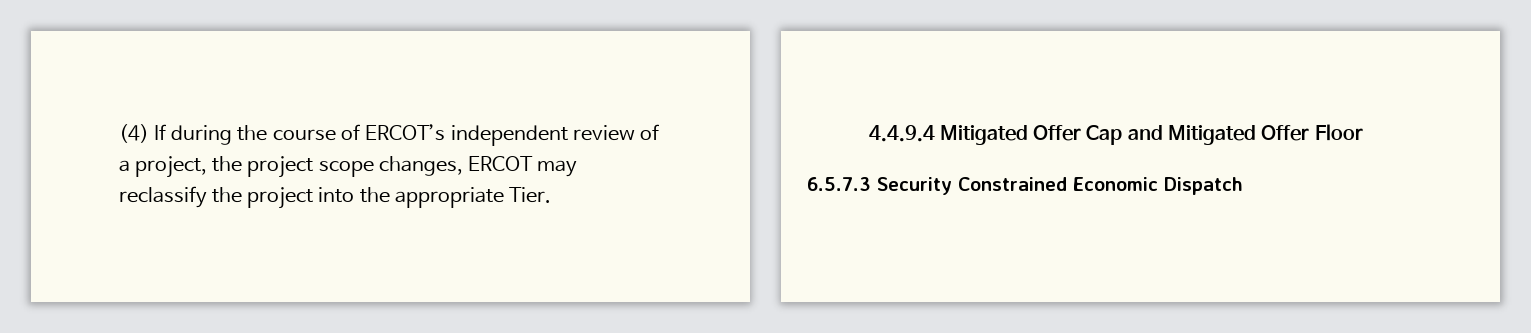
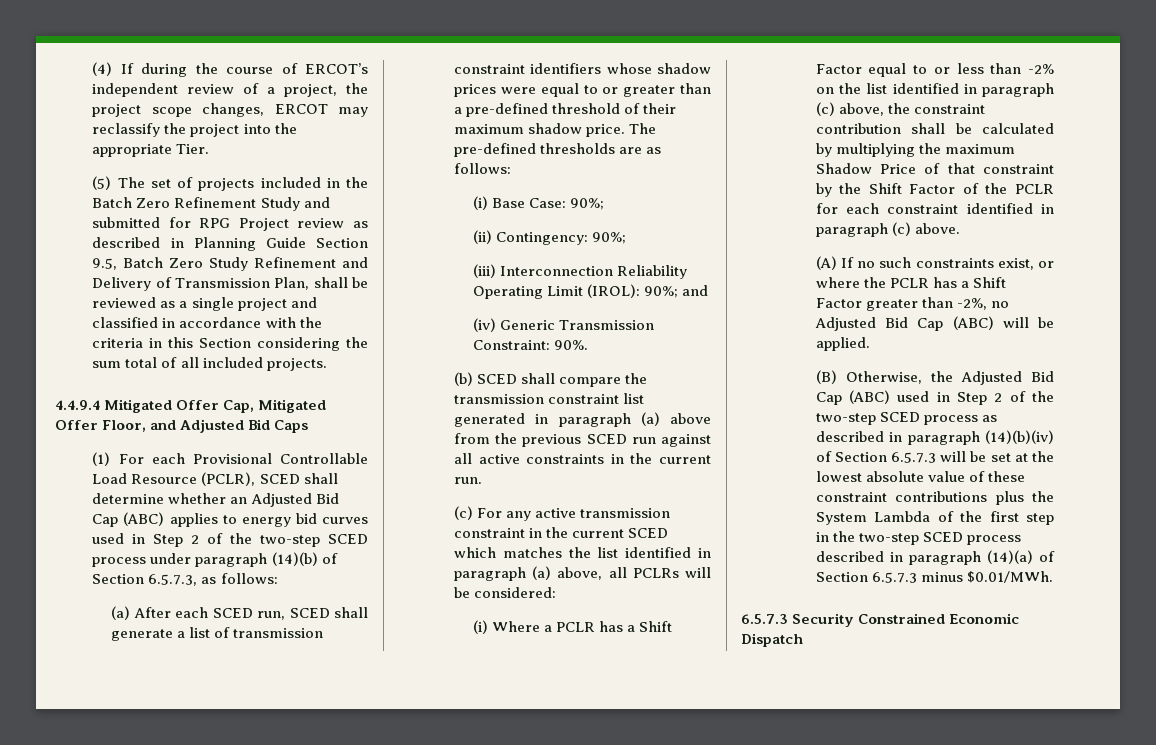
[868,124,1363,145] 4.4.9.4 Mitigated Offer Cap and Mitigated Offer Floor -> [92,176,368,191] [92,197,330,211] [92,217,369,231] [92,237,369,251] [92,257,369,271] [92,277,368,291] [92,297,317,311] [92,317,322,328] [92,337,369,351] [92,357,327,371] [55,399,327,413] [55,419,309,433] [92,452,369,466] [92,472,338,486] [92,493,339,507] [92,512,368,527] [92,533,368,547] [92,552,338,567] [92,573,278,586] [111,606,369,620] [111,627,324,641] [454,63,711,74] [454,83,711,97] [454,103,677,117] [454,123,657,137] [454,143,662,157] [454,163,512,174] [472,196,604,210] [472,230,626,245] [472,264,687,279] [472,284,708,299] [472,318,654,332] [472,340,588,350] [454,372,648,387] [454,393,645,404] [454,412,711,427] [454,433,711,447] [454,453,711,464] [454,477,483,484] [454,506,671,521] [454,527,669,538] [454,547,711,558] [454,566,711,581] [454,587,557,598] [472,620,673,634] [815,63,1054,77] [815,83,1054,97] [815,102,985,116] [815,123,1054,134] [815,143,1015,157] [815,163,1054,174] [815,183,1054,197] [815,203,1054,214] [815,222,960,237] [815,256,1054,270] [815,277,1006,288] [815,297,1009,311] [814,316,1054,331] [815,337,870,351] [815,370,1054,385] [815,390,1054,405] [815,412,997,425] [815,430,1054,445] [815,451,1054,463] [815,471,1025,482] [815,491,1054,505] [815,511,1054,525] [815,531,1021,545] [815,550,1055,565] [815,571,1053,583] (5) The set of projects included in the Batch Zero Refinement Study and submitted for RPG Project review as described in Planning Guide Section 9.5, Batch Zero Study Refinement and Delivery of Transmission Plan, shall be reviewed as a single project and classified in accordance with the criteria in this Section considering the sum total of all included projects. // 4.4.9.4 Mitigated Offer Cap, Mitigated Offer Floor, and Adjusted Bid Caps // (1) For each Provisional Controllable Load Resource (PCLR), SCED shall determine whether an Adjusted Bid Cap (ABC) applies to energy bid curves used in Step 2 of the two-step SCED process under paragraph (14)(b) of Section 6.5.7.3, as follows: // (a) After each SCED run, SCED shall generate a list of transmission constraint identifiers whose shadow prices were equal to or greater than a pre-defined threshold of their maximum shadow price. The pre-defined thresholds are as follows: // (i) Base Case: 90%; // (ii) Contingency: 90%; // (iii) Interconnection Reliability Operating Limit (IROL): 90%; and // (iv) Generic Transmission Constraint: 90%. // (b) SCED shall compare the transmission constraint list generated in paragraph (a) above from the previous SCED run against all active constraints in the current run. // (c) For any active transmission constraint in the current SCED which matches the list identified in paragraph (a) above, all PCLRs will be considered: // (i) Where a PCLR has a Shift Factor equal to or less than -2% on the list identified in paragraph (c) above, the constraint contribution shall be calculated by multiplying the maximum Shadow Price of that constraint by the Shift Factor of the PCLR for each constraint identified in paragraph (c) above. // (A) If no such constraints exist, or where the PCLR has a Shift Factor greater than -2%, no Adjusted Bid Cap (ABC) will be applied. // (B) Otherwise, the Adjusted Bid Cap (ABC) used in Step 2 of the two-step SCED process as described in paragraph (14)(b)(iv) of Section 6.5.7.3 will be set at the lowest absolute value of these constraint contributions plus the System Lambda of the first step in the two-step SCED process described in paragraph (14)(a) of Section 6.5.7.3 minus $0.01/MWh.

